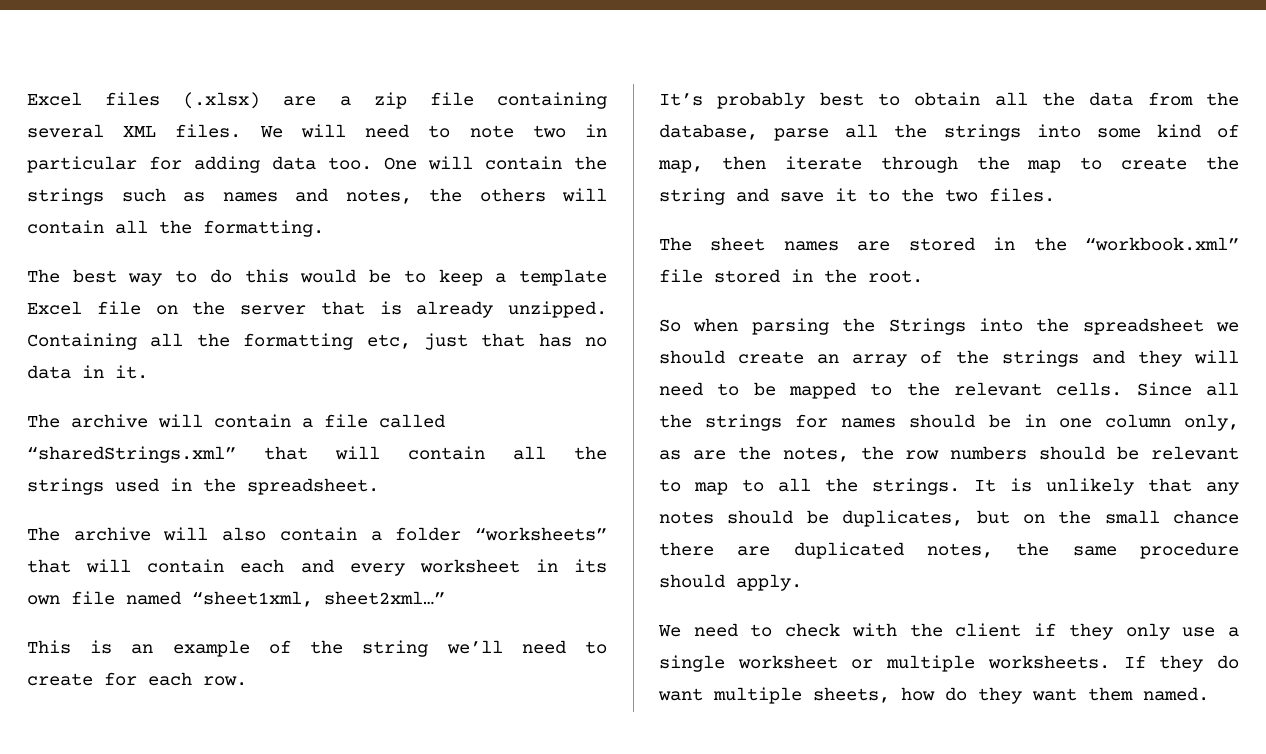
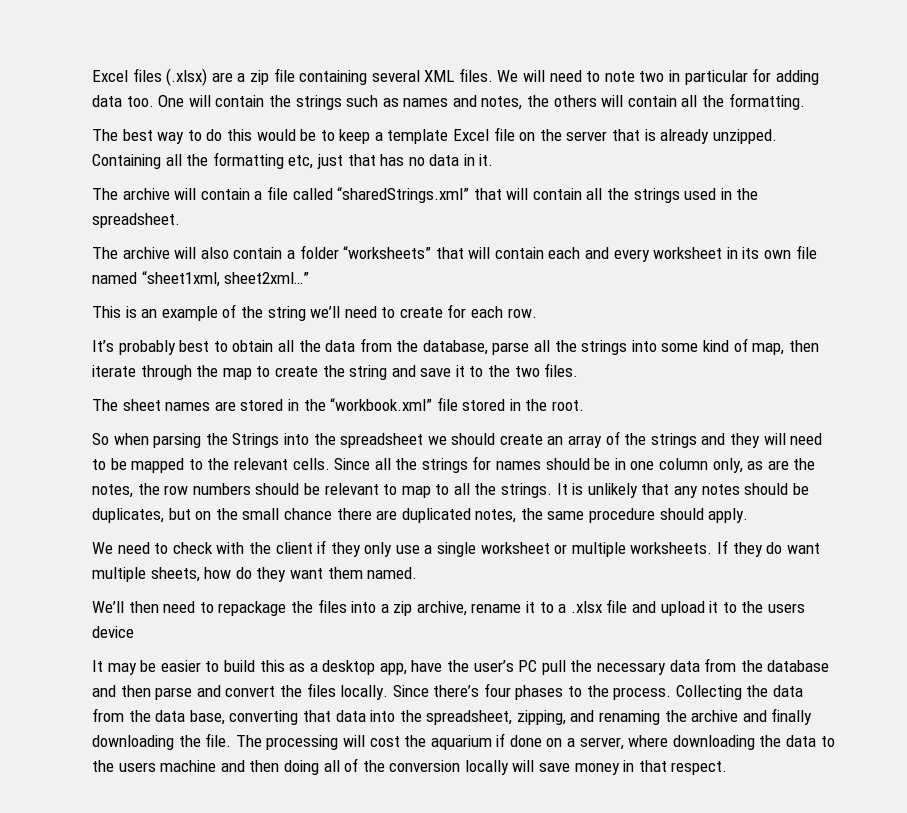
(1209, 694) none -> [92,599,805,616] [92,626,134,638] [92,658,830,675] [92,683,804,700] [92,708,813,725] [92,733,835,750] [92,758,728,775] // We’ll then need to repackage the files into a zip archive, rename it to a .xlsx file and upload it to the users device // It may be easier to build this as a desktop app, have the user’s PC pull the necessary data from the database and then parse and convert the files locally. Since there’s four phases to the process. Collecting the data from the data base, converting that data into the spreadsheet, zipping, and renaming the archive and finally downloading the file. The processing will cost the aquarium if done on a server, where downloading the data to the users machine and then doing all of the conversion locally will save money in that respect.

